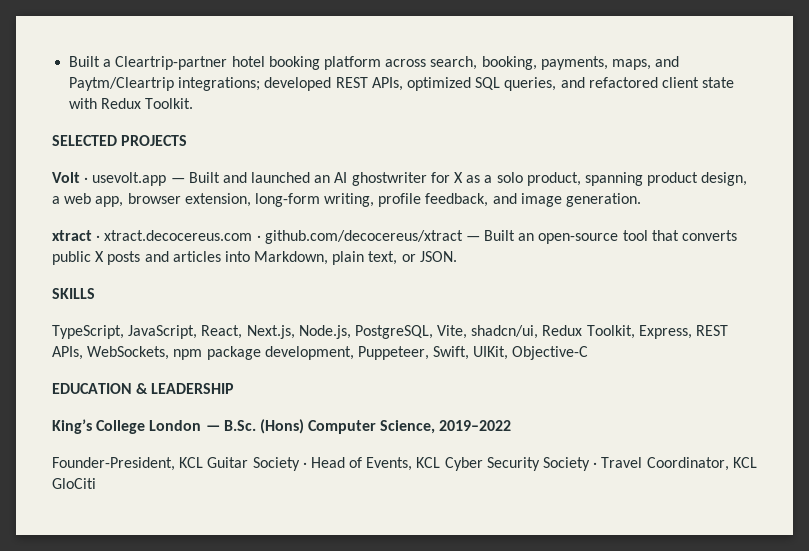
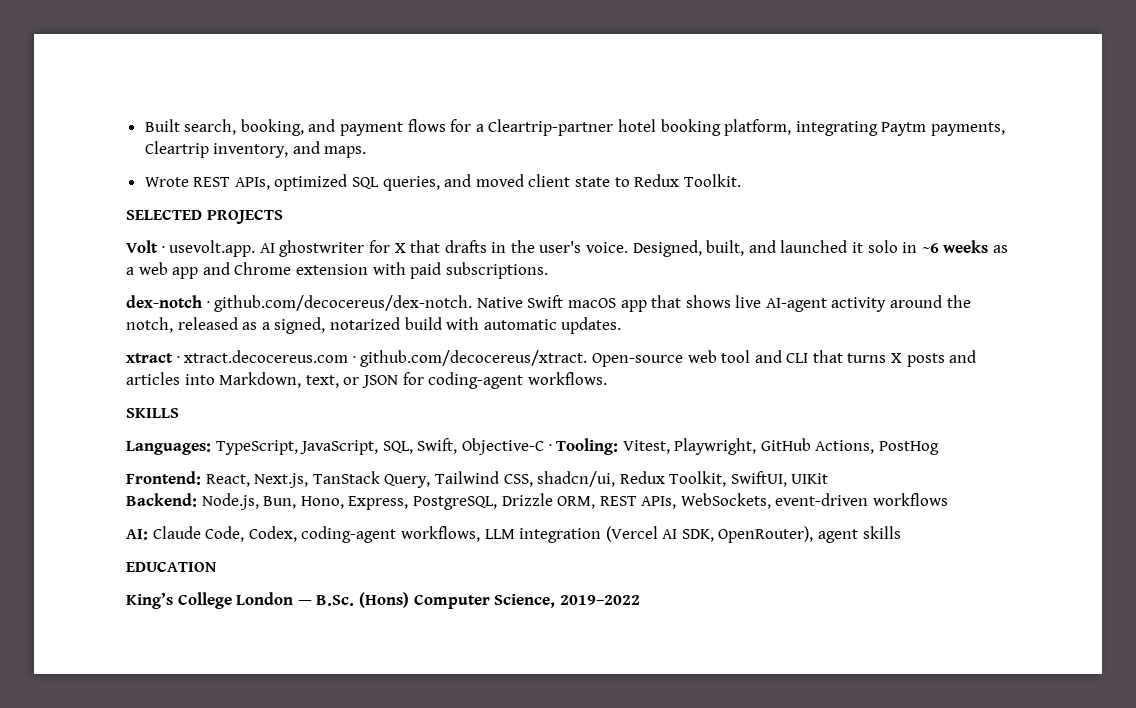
[69,56,680,70] [69,77,332,91] Built a Cleartrip-partner hotel booking platform across search, booking, payments, maps, and Paytm/Cleartrip integrations; developed -> [144,119,1005,136] [144,141,367,158] [144,177,189,187] Built search, booking, and payment flows for a Cleartrip-partner hotel booking platform, integrating Paytm payments, Cleartrip inventory, and maps. // Wrote
[588,77,658,88] refactored -> [475,174,524,187] moved
[69,98,98,109] with -> [614,177,630,187] to
[92,172,748,186] [52,193,642,207] [52,230,738,244] [52,251,91,265] usevolt.app — Built and launched an AI ghostwriter for X as a solo product, spanning product design, a web app, browser extension, long-form writing, profile feedback, and image generation. // xtract · xtract.decocereus.com · github.com/decocereus/xtract — Built an open-source tool that converts public -> [169,240,1008,257] [126,262,548,279] [126,295,971,312] [126,317,622,334] [126,350,887,367] usevolt.app. AI ghostwriter for X that drafts in the user's voice. Designed, built, and launched it solo in ~6 weeks as a web app and Chrome extension with paid subscriptions. // dex-notch · github.com/decocereus/dex-notch. Native Swift macOS app that shows live AI-agent activity around the notch, released as a signed, notarized build with automatic updates. // xtract · xtract.decocereus.com · github.com/decocereus/xtract. Open-source web tool and CLI that turns
[332,251,365,265] plain -> (302, 380) none
[419,251,457,262] JSON. -> [361,372,607,389] JSON for coding-agent workflows.
(95, 293) none -> [126,441,211,455] Languages:
[201,325,729,339] [52,346,589,360] React, Next.js, Node.js, PostgreSQL, Vite, shadcn/ui, Redux Toolkit, Express, REST APIs, WebSockets, npm package development, Puppeteer, Swift, UIKit, Objective-C -> [382,438,940,455] [126,471,829,488] [126,493,949,510] [126,526,901,543] SQL, Swift, Objective-C · Tooling: Vitest, Playwright, GitHub Actions, PostHog // Frontend: React, Next.js, TanStack Query, Tailwind CSS, shadcn/ui, Redux Toolkit, SwiftUI, UIKit // Backend: Node.js, Bun, Hono, Express, PostgreSQL, Drizzle ORM, REST APIs, WebSockets, event-driven workflows // AI: Claude Code, Codex, coding-agent workflows, LLM integration (Vercel AI SDK, OpenRouter), agent skills
[136,383,235,394] & LEADERSHIP -> (217, 566) none
[52,457,757,471] [52,478,96,489] // Founder-President, KCL Guitar Society · Head of Events, KCL Cyber Security Society · Travel Coordinator, KCL GloCiti -> (640, 600) none

